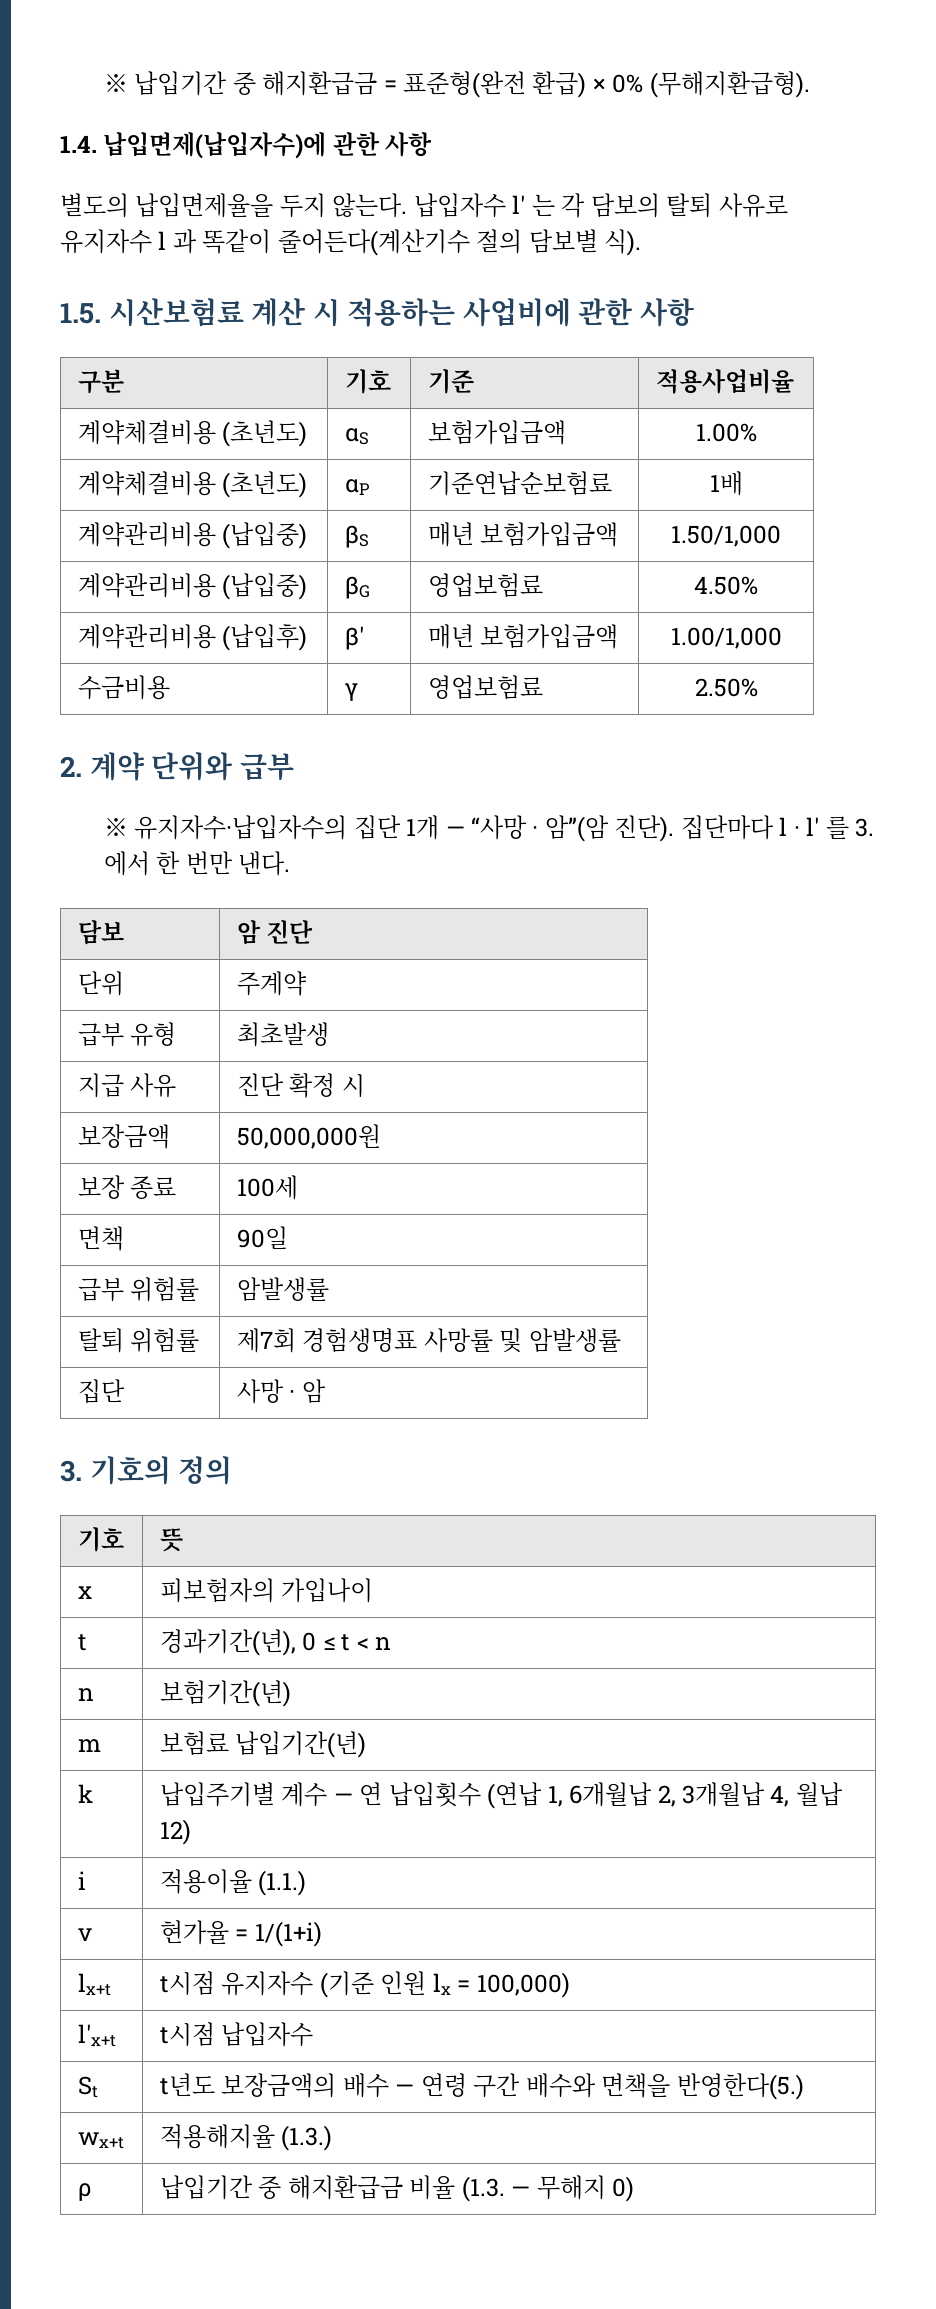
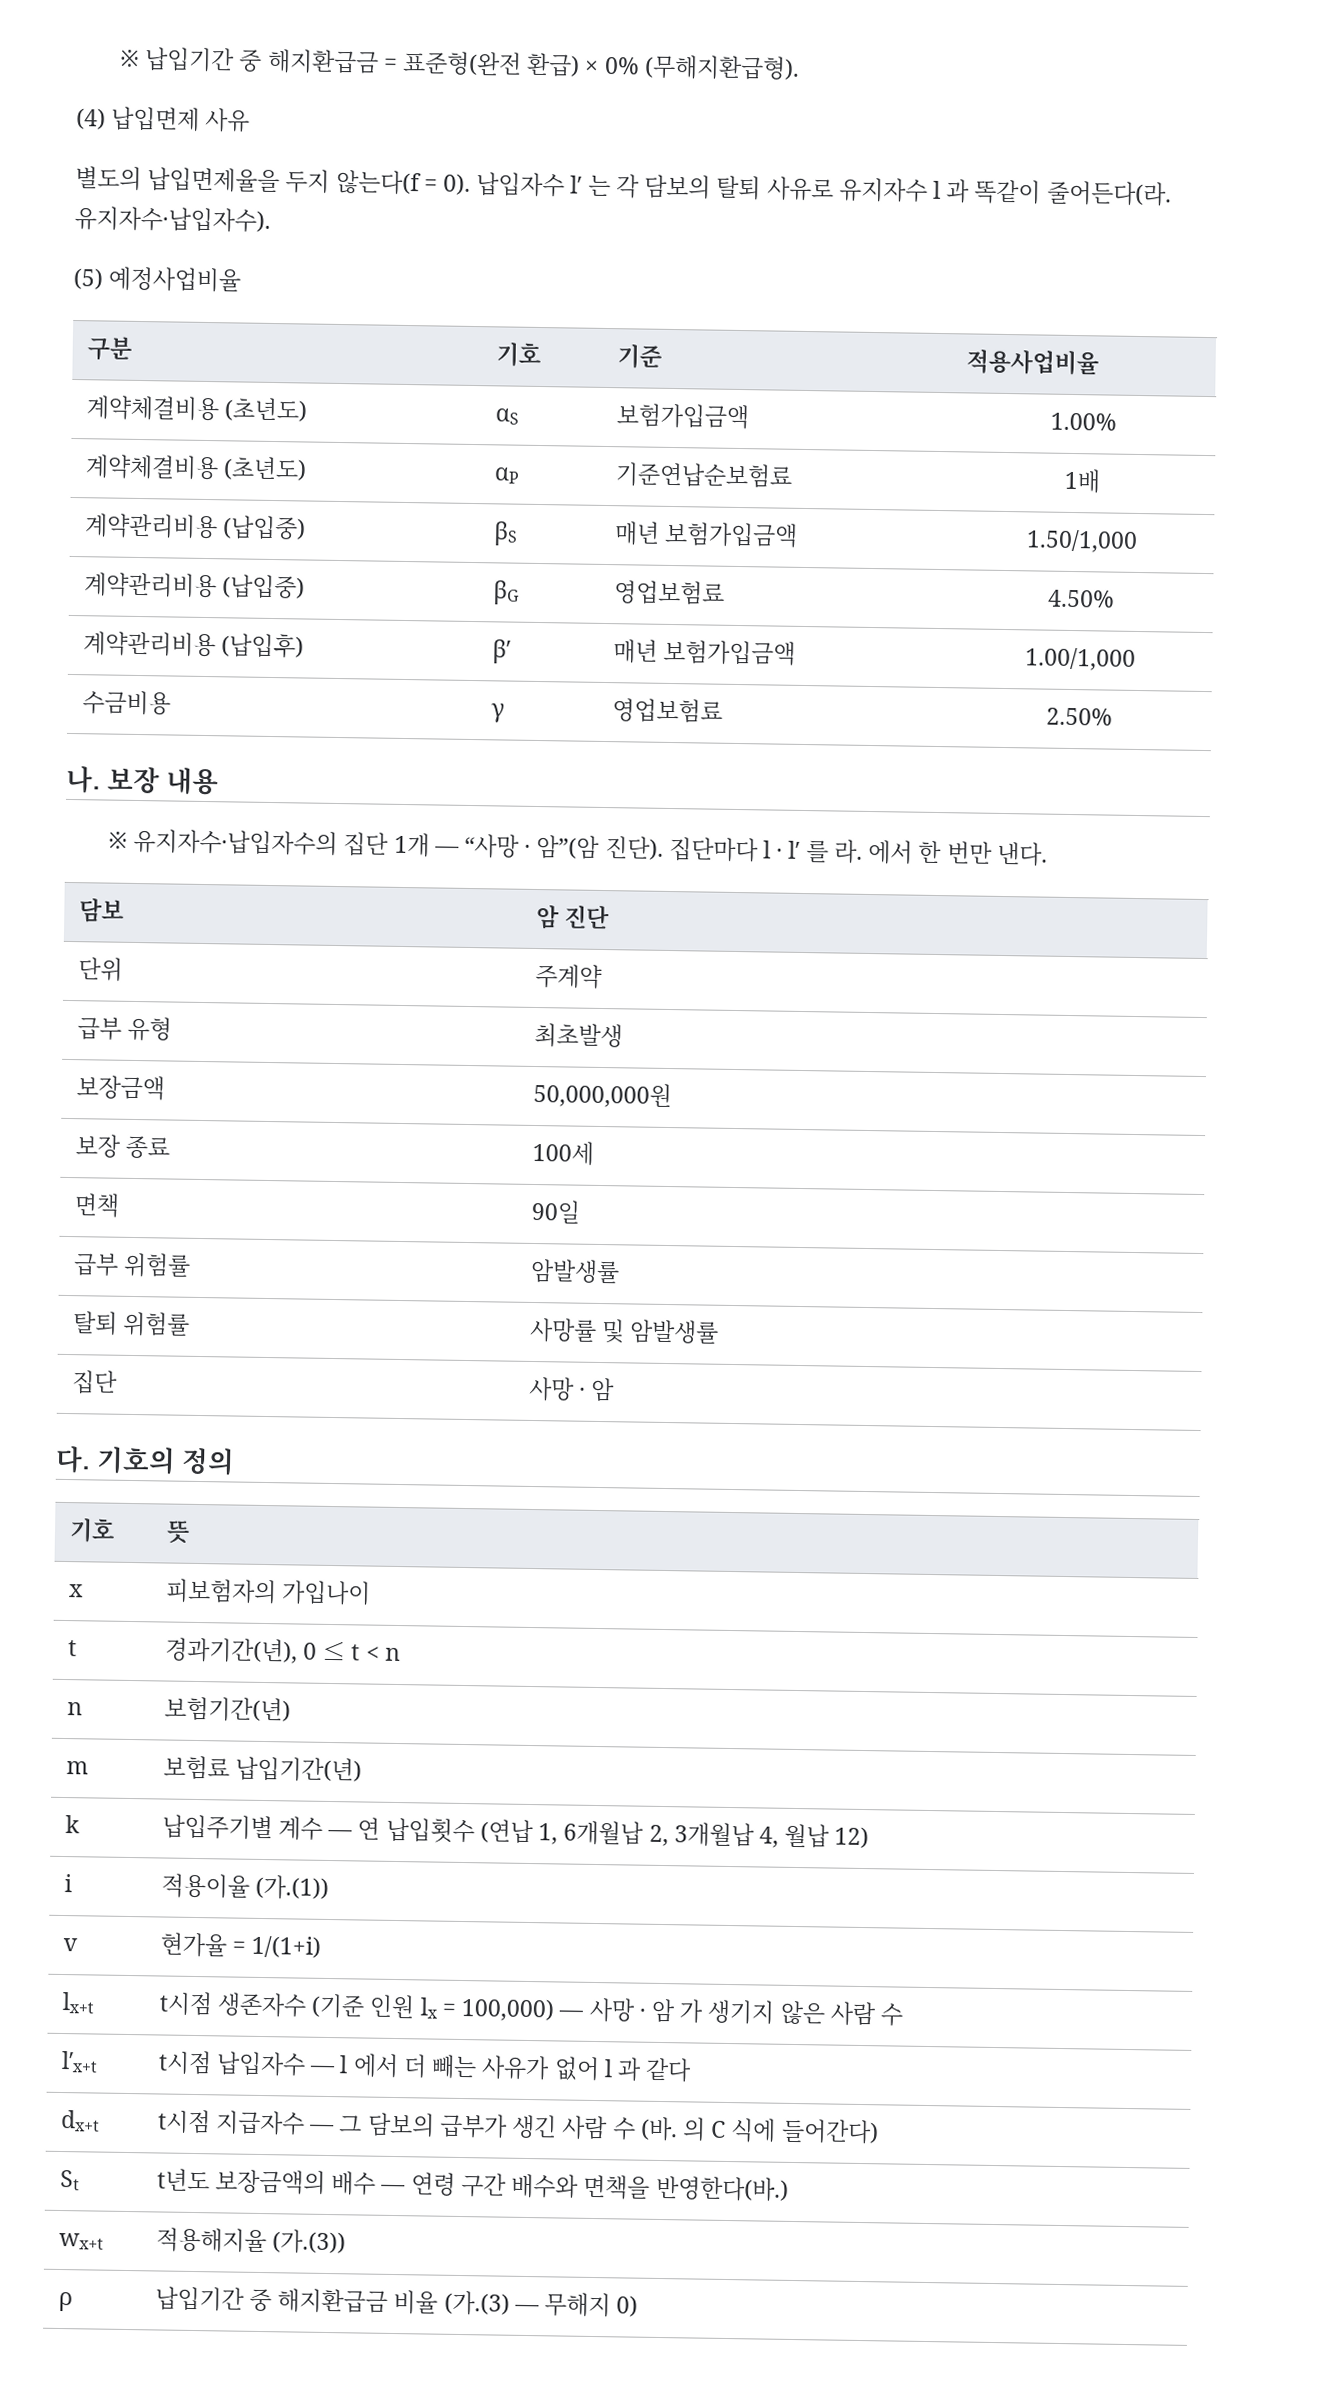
[60,132,433,159] 1.4. 납입면제(납입자수)에 관한 사항 -> [76,106,251,133] (4) 납입면제 사유
[332,193,408,218] 않는다. -> [335,169,472,196] 않는다(f = 0).
[277,229,642,256] [60,298,695,327] 줄어든다(계산기수 절의 담보별 식). // 1.5. 시산보험료 계산 시 적용하는 사업비에 관한 사항 -> [1046,180,1172,207] [74,205,271,233] [73,266,242,293] 줄어든다(라. 유지자수·납입자수). // (5) 예정사업비율
[60,752,294,781] 2. 계약 단위와 급부 -> [66,765,220,796] 나. 보장 내용
[855,818,875,837] 3. -> [833,839,863,864] 라.
[77,1073,177,1098] [236,1073,365,1098] // 지급 사유 | 진단 확정 시 -> (623, 1035) none
[236,1328,418,1353] 제7회 경험생명표 -> (191, 1324) none
[60,1460,82,1482] 3. -> [55,1445,91,1474] 다.
[258,1870,307,1896] (1.1.) -> [255,1874,330,1901] (가.(1))
[221,1971,314,1996] 유지자수 -> [217,1992,308,2018] 생존자수
[77,2024,116,2047] [159,2022,314,2047] // l′x+t | t시점 납입자수 -> [558,1997,904,2027] [60,2050,98,2073] [157,2050,693,2083] [60,2109,100,2132] [156,2109,879,2145] — 사망 · 암 가 생기지 않은 사람 수 // l′x+t | t시점 납입자수 — l 에서 더 빼는 사유가 없어 l 과 같다 // dx+t | t시점 지급자수 — 그 담보의 급부가 생긴 사람 수 (바. 의 C 식에 들어간다)
[676,2073,804,2100] 반영한다(5.) -> [655,2175,789,2202] 반영한다(바.)
[281,2125,333,2151] (1.3.) -> [272,2229,347,2255] (가.(3))
[461,2176,505,2202] (1.3. -> [443,2290,510,2316] (가.(3)

